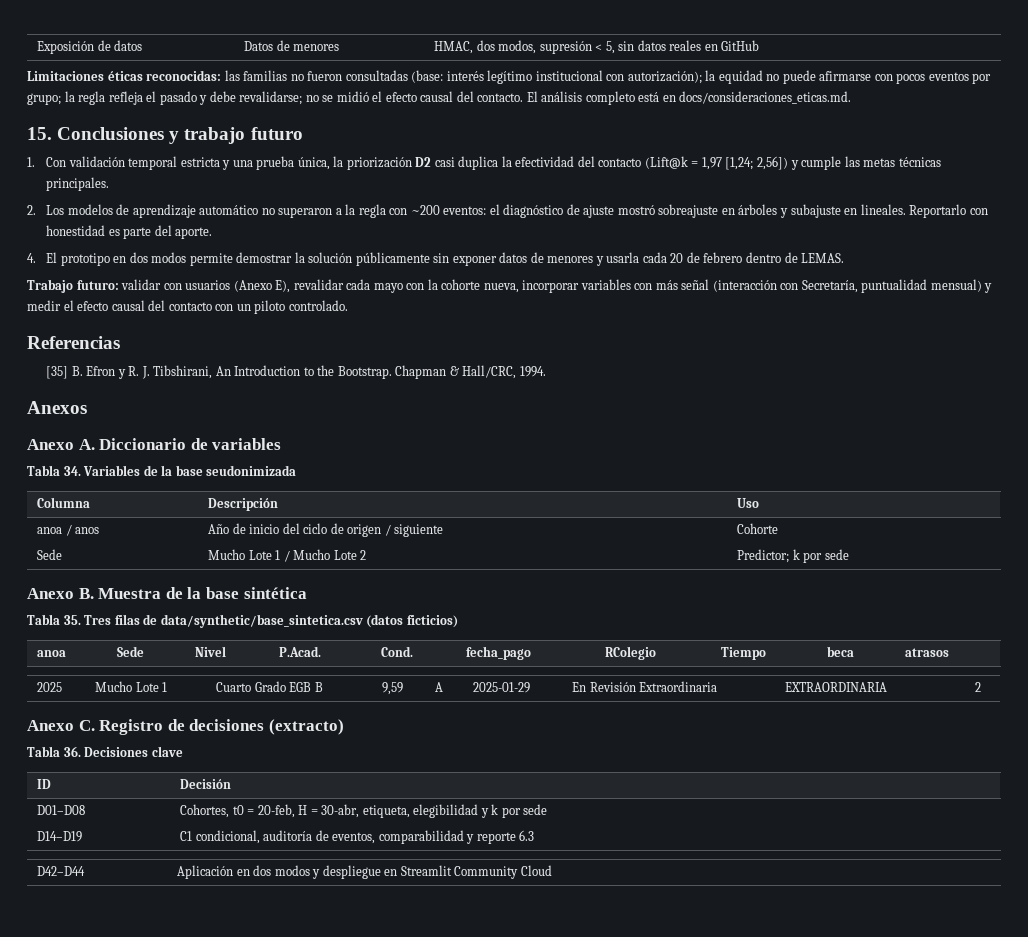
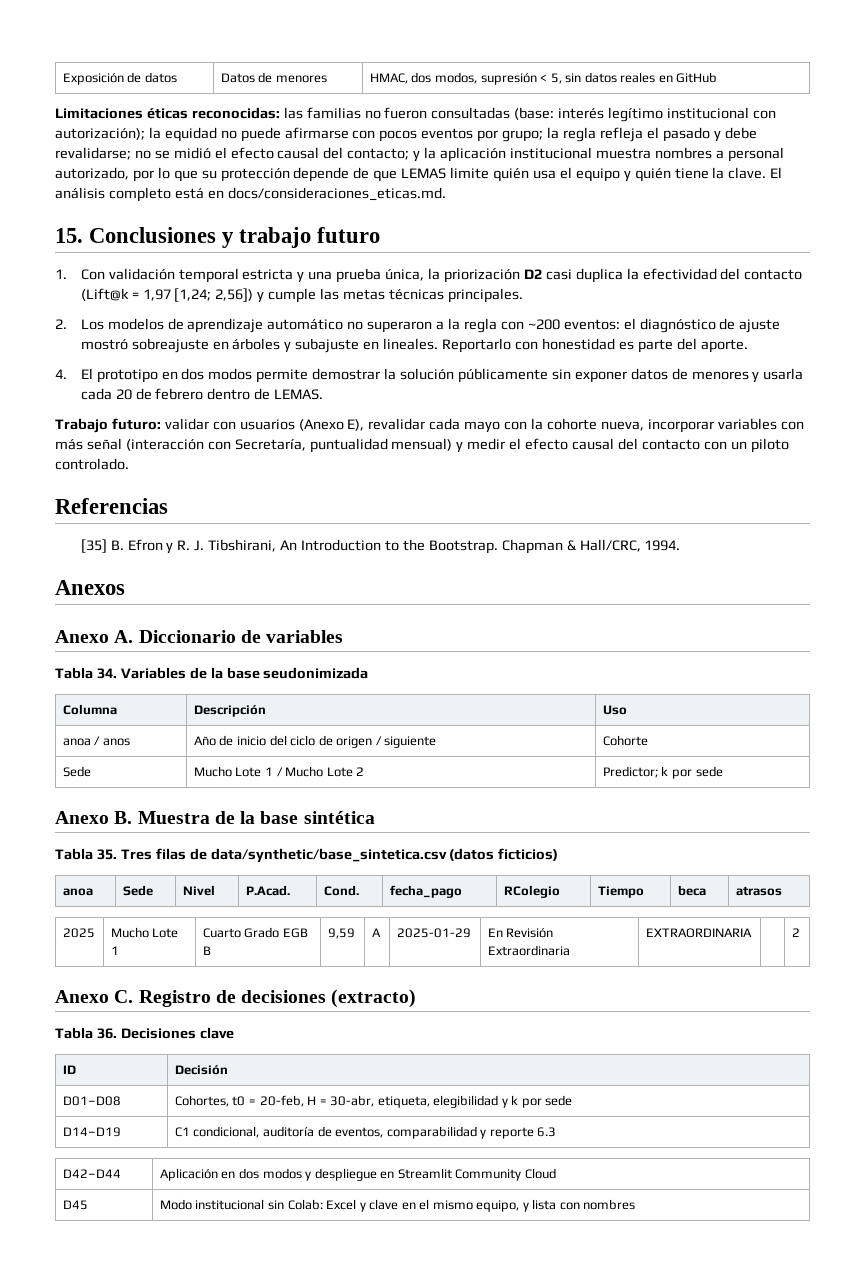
[477,93,524,102] contacto. -> [347,147,784,162] [55,167,767,182] contacto; y la aplicación institucional muestra nombres a personal autorizado, por lo que su protección depende de que LEMAS limite quién usa el equipo y quién tiene la clave.
(552, 870) none -> [62,1200,88,1210] [159,1199,636,1212] // D45 | Modo institucional sin Colab: Excel y clave en el mismo equipo, y lista con nombres

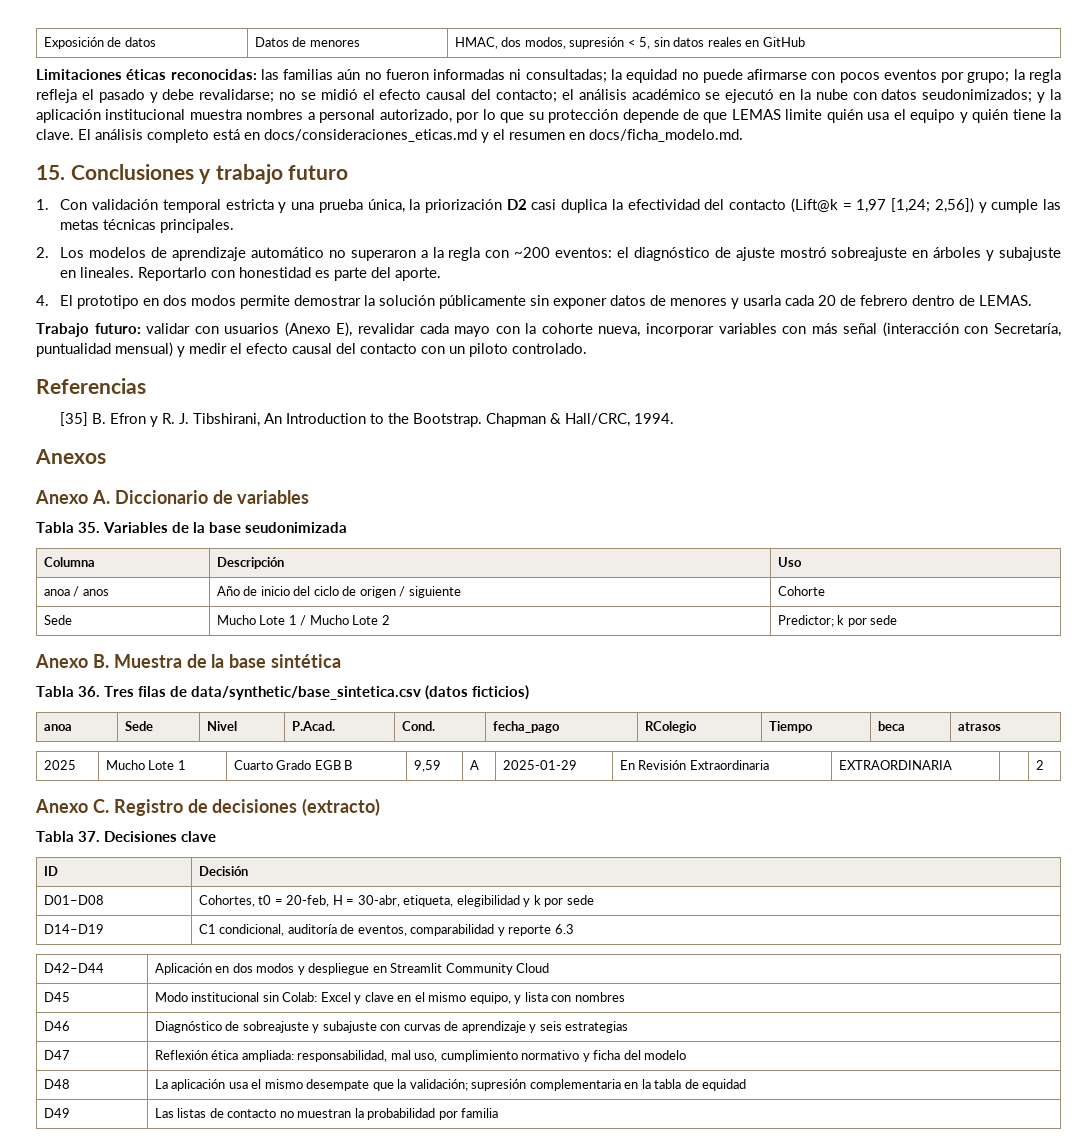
(361, 113) none -> [337,69,361,80] aún
[431,107,776,122] [55,128,145,140] consultadas (base: interés legítimo institucional con autorización); -> [433,69,607,83] informadas ni consultadas;
(410, 154) none -> [561,89,1033,103] el análisis académico se ejecutó en la nube con datos seudonimizados;
[227,187,446,201] docs/consideraciones_eticas.md. -> [264,129,743,143] docs/consideraciones_eticas.md y el resumen en docs/ficha_modelo.md.
[96,668,117,679] 34. -> [78,522,100,533] 35.
[96,849,117,860] 35. -> [78,686,100,697] 36.
[96,1028,117,1039] 36. -> [78,831,100,842] 37.
(636, 1204) none -> [43,1021,70,1031] [154,1021,629,1033] [43,1050,70,1060] [154,1050,687,1062] [43,1079,70,1089] [154,1079,747,1091] [43,1108,70,1118] [154,1108,499,1120] // D46 | Diagnóstico de sobreajuste y subajuste con curvas de aprendizaje y seis estrategias // D47 | Reflexión ética ampliada: responsabilidad, mal uso, cumplimiento normativo y ficha del modelo // D48 | La aplicación usa el mismo desempate que la validación; supresión complementaria en la tabla de equidad // D49 | Las listas de contacto no muestran la probabilidad por familia

